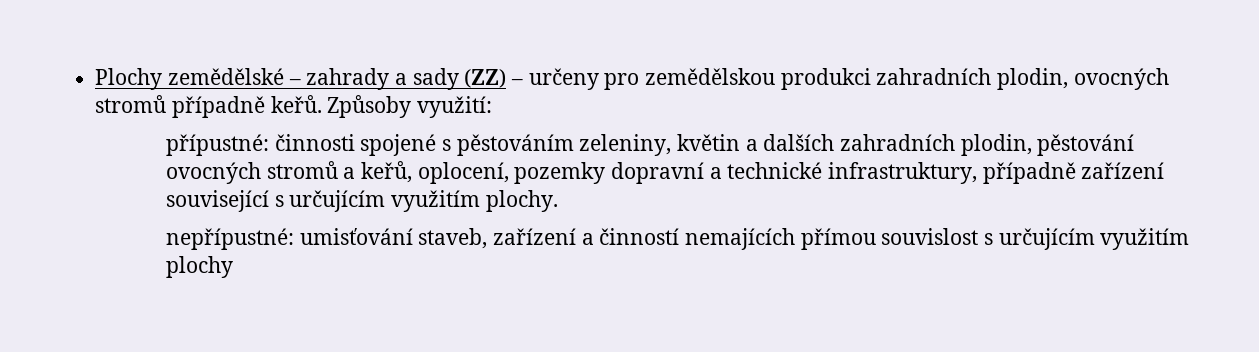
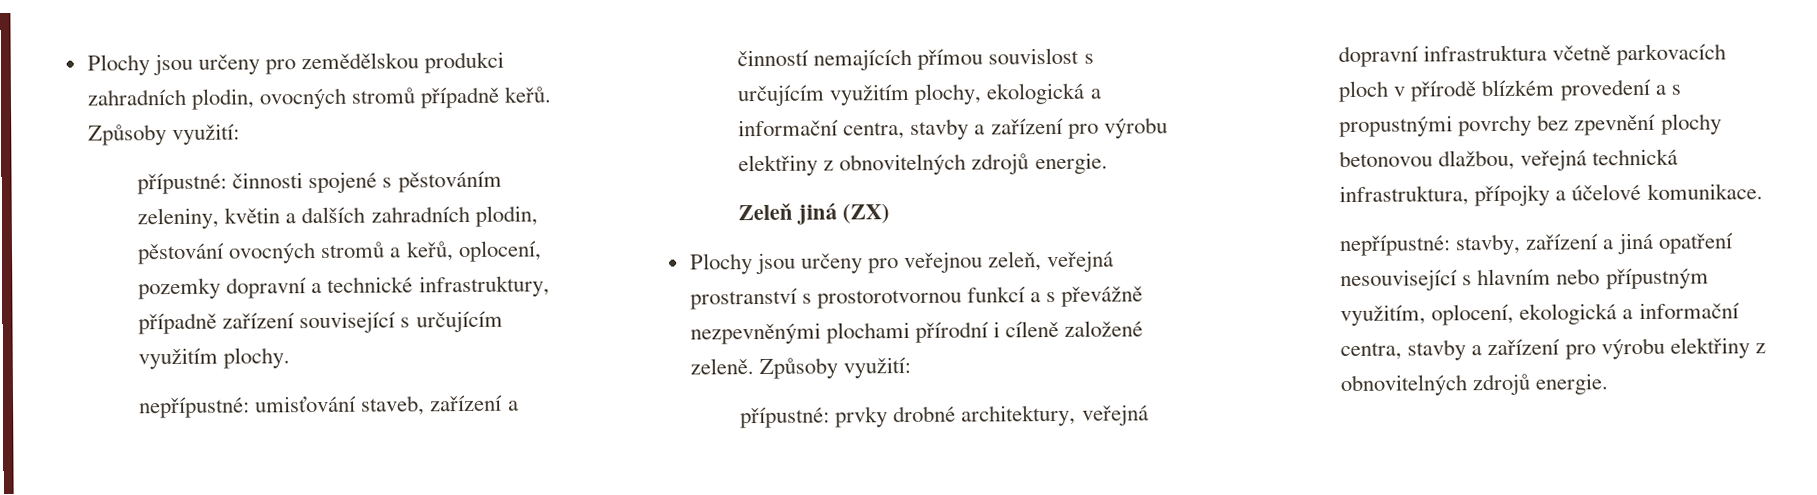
[95,68,524,90] Plochy zemědělské – zahrady a sady (ZZ) – -> [86,53,193,76] Plochy jsou
[166,256,234,278] plochy -> [914,82,1101,105] [738,117,1168,140] [738,152,1108,177] [738,202,891,225] [689,250,1115,275] [689,286,1144,310] [689,320,1143,345] [689,356,911,380] [740,404,1149,429] [1338,43,1727,68] [1338,78,1681,103] [1339,113,1722,138] [1339,148,1679,171] [1339,183,1763,207] [1339,232,1734,257] [1340,267,1709,292] [1340,302,1740,327] [1340,337,1766,361] [1340,373,1610,397] plochy, ekologická a informační centra, stavby a zařízení pro výrobu elektřiny z obnovitelných zdrojů energie. // Zeleň jiná (ZX) // Plochy jsou určeny pro veřejnou zeleň, veřejná prostranství s prostorotvornou funkcí a s převážně nezpevněnými plochami přírodní i cíleně založené zeleně. Způsoby využití: // přípustné: prvky drobné architektury, veřejná dopravní infrastruktura včetně parkovacích ploch v přírodě blízkém provedení a s propustnými povrchy bez zpevnění plochy betonovou dlažbou, veřejná technická infrastruktura, přípojky a účelové komunikace. // nepřípustné: stavby, zařízení a jiná opatření nesouvisející s hlavním nebo přípustným využitím, oplocení, ekologická a informační centra, stavby a zařízení pro výrobu elektřiny z obnovitelných zdrojů energie.

